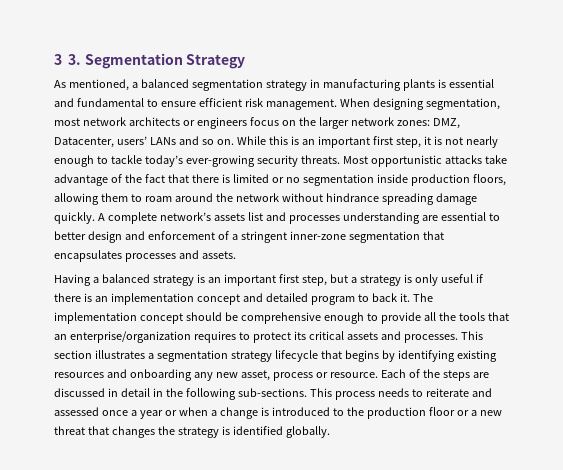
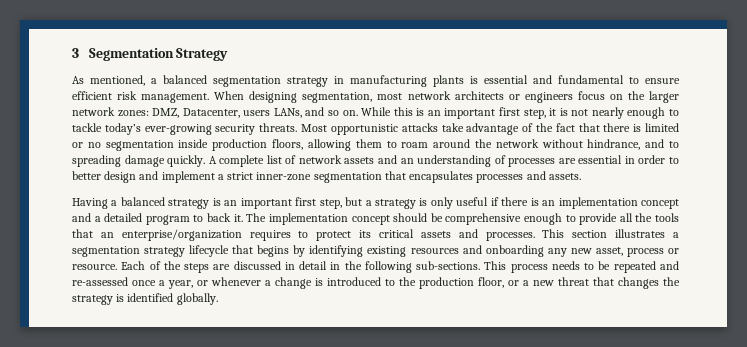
[67,54,81,65] 3. -> (79, 53) none
[116,136,176,145] users’ LANs -> [243,108,302,118] users LANs,
[325,193,379,202] hindrance -> [587,139,679,150] hindrance, and to
[159,212,500,224] [54,231,287,243] network’s assets list and processes understanding are essential to better design and enforcement of a stringent -> [266,155,679,167] [72,171,254,183] list of network assets and an understanding of processes are essential in order to better design and implement a strict
(263, 297) none -> [94,216,101,222] a
[425,388,492,397] [54,407,208,419] reiterate and assessed once a year or when -> [598,261,679,273] [72,277,261,289] be repeated and re-assessed once a year, or whenever
[428,407,455,416] floor -> [478,277,504,288] floor,

